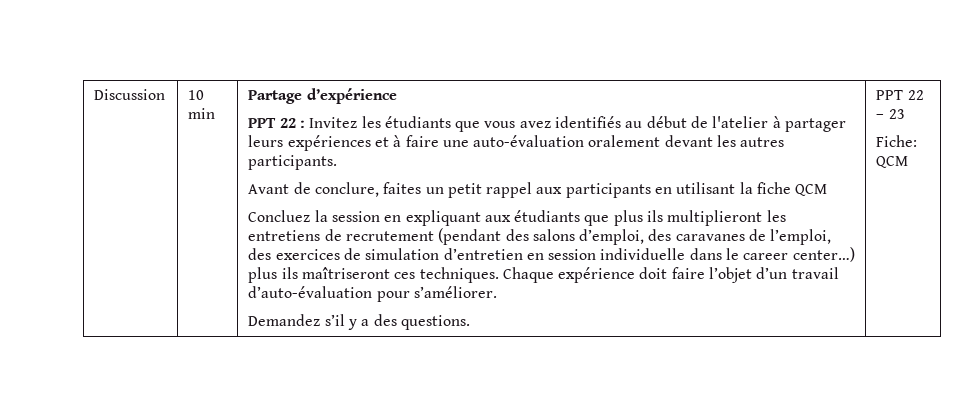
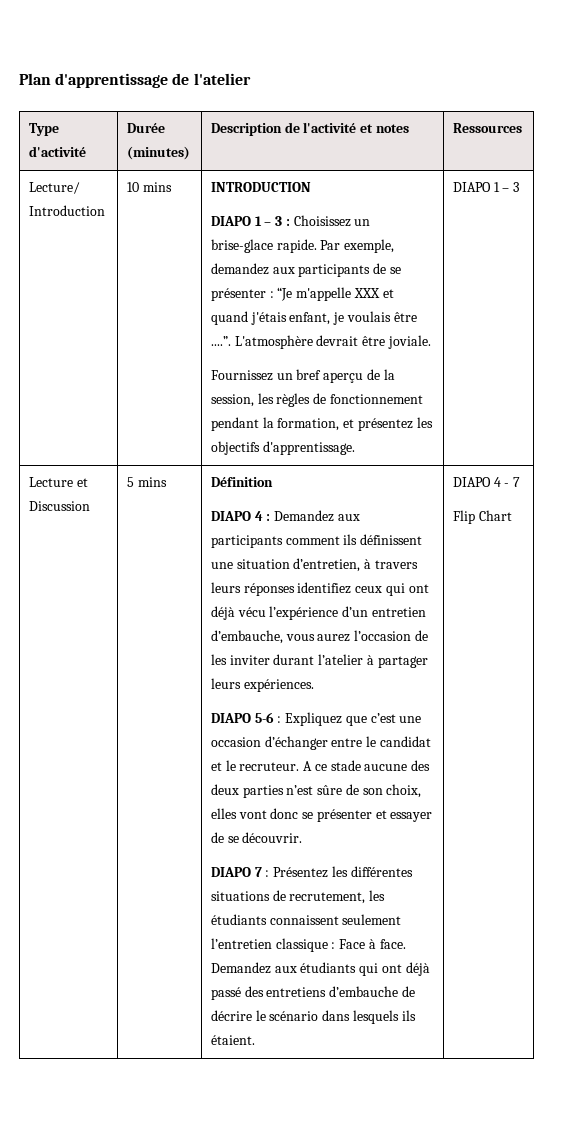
[94,89,166,100] [188,90,205,100] [188,108,216,119] [248,88,397,104] [248,116,847,132] [248,135,785,151] [248,155,338,170] [248,182,828,198] [248,210,786,226] [248,228,832,245] [248,247,855,262] [248,267,839,283] [248,286,497,302] [248,314,470,330] [876,90,924,100] [876,109,905,119] [876,135,918,147] [876,156,909,168] Discussion | 10 min | Partage d’expérience // PPT 22 : Invitez les étudiants que vous avez identifiés au début de l'atelier à partager leurs expériences et à faire une auto-évaluation oralement devant les autres participants. // Avant de conclure, faites un petit rappel aux participants en utilisant la fiche QCM // Concluez la session en expliquant aux étudiants que plus ils multiplieront les entretiens de recrutement (pendant des salons d’emploi, des caravanes de l’emploi, des exercices de simulation d’entretien en session individuelle dans le career center…) plus ils maîtriseront ces techniques. Chaque expérience doit faire l’objet d’un travail d’auto-évaluation pour s’améliorer. // Demandez s’il y a des questions. | PPT 22 – 23 // Fiche: QCM -> [19,73,251,88] [28,123,59,136] [28,146,86,157] [126,123,165,133] [126,146,190,160] [210,122,409,136] [452,123,522,133] [28,182,80,194] [28,205,105,216] [126,182,172,192] [210,182,311,192] [210,215,371,227] [210,239,395,253] [210,263,401,277] [210,287,394,301] [210,311,417,325] [210,335,431,349] [210,369,395,383] [210,393,423,407] [210,417,433,431] [210,441,355,455] [452,182,520,192] [28,477,88,487] [28,501,90,511] [126,477,167,487] [210,477,273,487] [210,510,360,522] [210,534,423,548] [210,558,418,572] [210,582,429,596] [210,606,426,620] [210,630,428,644] [210,654,428,668] [210,678,314,692] [210,712,422,726] [210,736,431,750] [210,760,431,771] [210,784,422,798] [210,808,433,822] [210,832,303,843] [210,866,413,878] [210,890,386,904] [210,914,402,925] [210,938,406,952] [210,962,430,976] [210,986,415,1000] [210,1010,416,1024] [210,1035,255,1045] [452,477,521,487] [452,510,512,524] Plan d'apprentissage de l'atelier // Type d'activité | Durée (minutes) | Description de l'activité et notes | Ressources // Lecture/ Introduction | 10 mins | INTRODUCTION // DIAPO 1 – 3 : Choisissez un brise-glace rapide. Par exemple, demandez aux participants de se présenter : “Je m'appelle XXX et quand j'étais enfant, je voulais être ....”. L'atmosphère devrait être joviale. // Fournissez un bref aperçu de la session, les règles de fonctionnement pendant la formation, et présentez les objectifs d'apprentissage. | DIAPO 1 – 3 // Lecture et Discussion | 5 mins | Définition // DIAPO 4 : Demandez aux participants comment ils définissent une situation d’entretien, à travers leurs réponses identifiez ceux qui ont déjà vécu l’expérience d’un entretien d’embauche, vous aurez l’occasion de les inviter durant l’atelier à partager leurs expériences. // DIAPO 5-6 : Expliquez que c’est une occasion d’échanger entre le candidat et le recruteur. A ce stade aucune des deux parties n’est sûre de son choix, elles vont donc se présenter et essayer de se découvrir. // DIAPO 7 : Présentez les différentes situations de recrutement, les étudiants connaissent seulement l’entretien classique : Face à face. Demandez aux étudiants qui ont déjà passé des entretiens d’embauche de décrire le scénario dans lesquels ils étaient. | DIAPO 4 - 7 // Flip Chart

